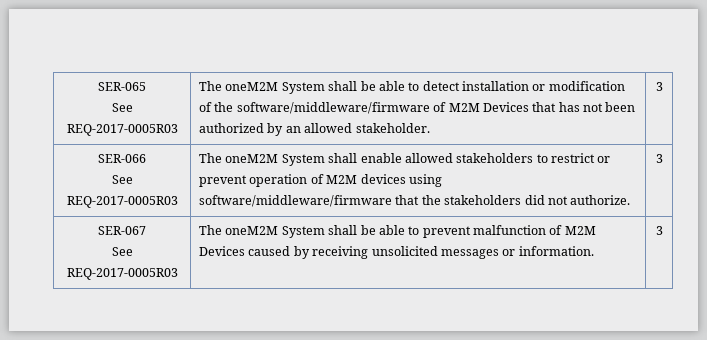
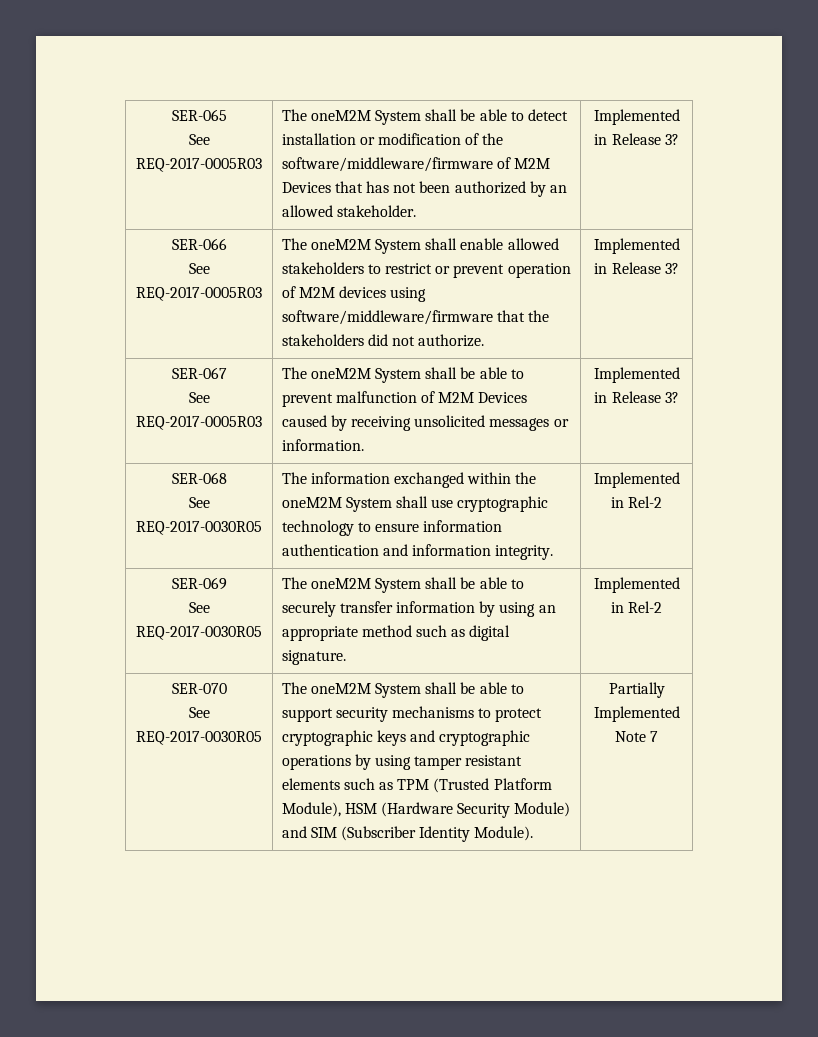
[655,82,663,91] 3 -> [593,109,680,125] [594,133,679,145] Implemented in Release 3?
[655,154,663,163] 3 -> [593,238,680,254] [594,262,679,274] Implemented in Release 3?
[655,226,663,235] 3 -> [593,367,680,383] [594,391,679,403] [171,472,227,484] [188,497,210,508] [136,520,262,535] [281,472,537,488] [281,496,549,512] [281,520,503,536] [281,544,554,560] [593,472,680,488] [610,496,663,508] [171,577,227,590] [188,602,210,613] [136,625,262,640] [281,577,524,593] [281,601,556,617] [281,625,511,641] [281,650,346,665] [593,577,680,593] [610,601,663,613] [171,683,227,694] [188,707,210,718] [136,730,262,745] [281,682,524,698] [281,706,543,722] [281,730,531,746] [281,754,523,770] [281,778,552,793] [281,802,571,818] [281,826,534,842] [608,682,665,698] [593,706,680,722] [614,731,659,742] Implemented in Release 3? // SER-068 // See REQ-2017-0030R05 | The information exchanged within the oneM2M System shall use cryptographic technology to ensure information authentication and information integrity. | Implemented in Rel-2 // SER-069 // See REQ-2017-0030R05 | The oneM2M System shall be able to securely transfer information by using an appropriate method such as digital signature. | Implemented in Rel-2 // SER-070 // See REQ-2017-0030R05 | The oneM2M System shall be able to support security mechanisms to protect cryptographic keys and cryptographic operations by using tamper resistant elements such as TPM (Trusted Platform Module), HSM (Hardware Security Module) and SIM (Subscriber Identity Module). | Partially Implemented Note 7

